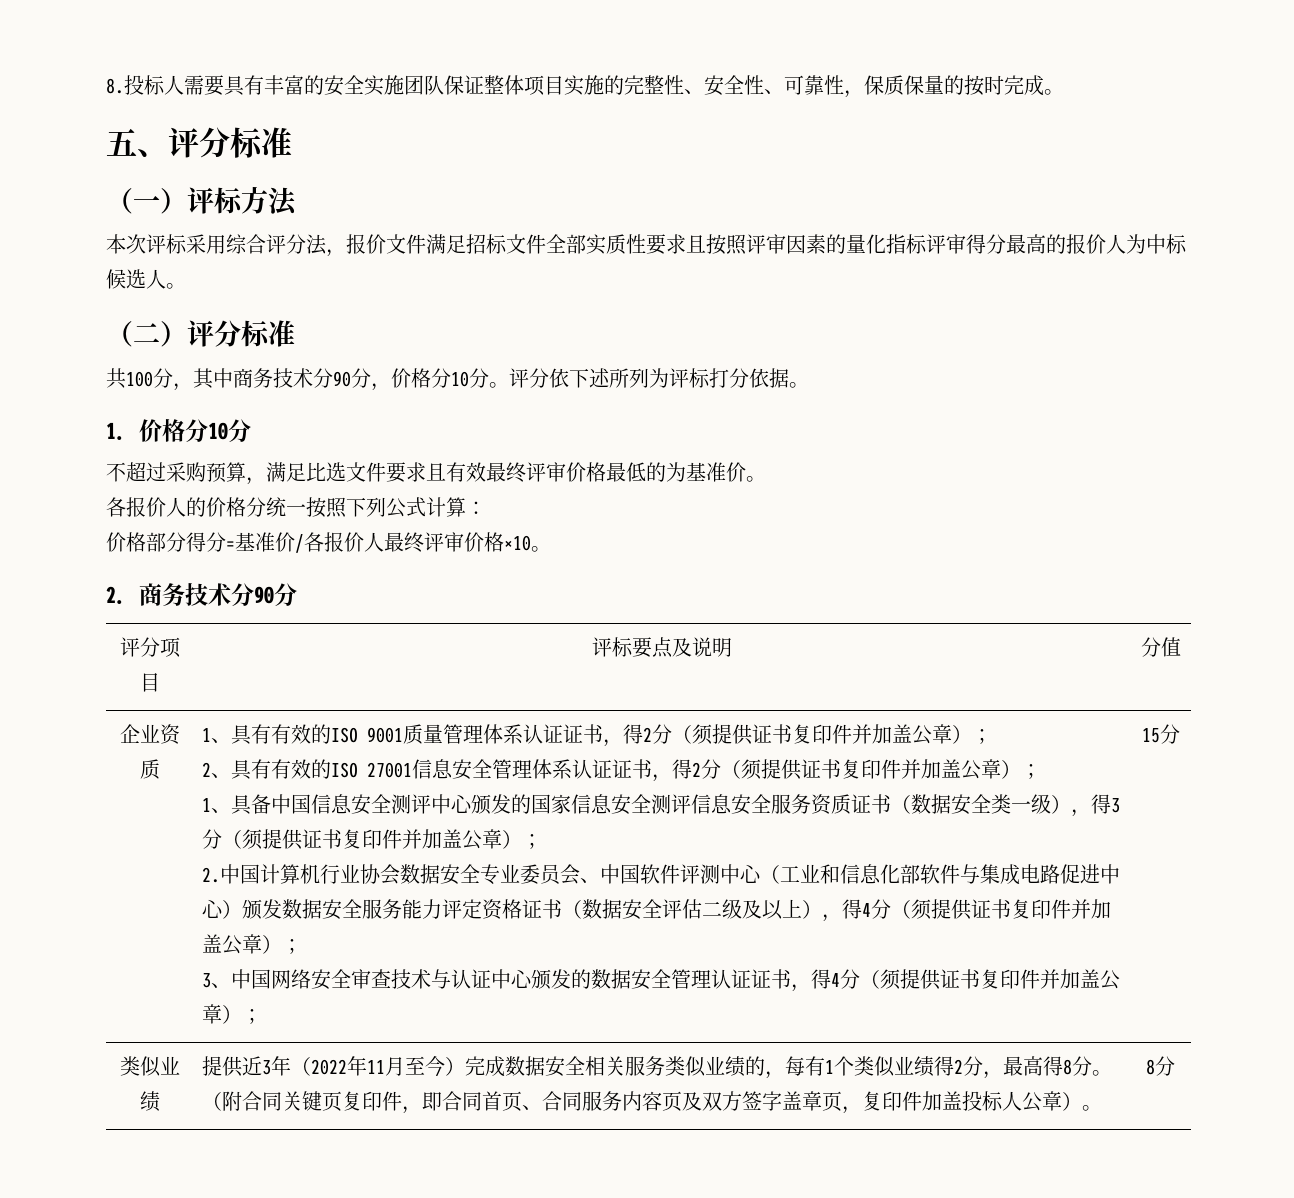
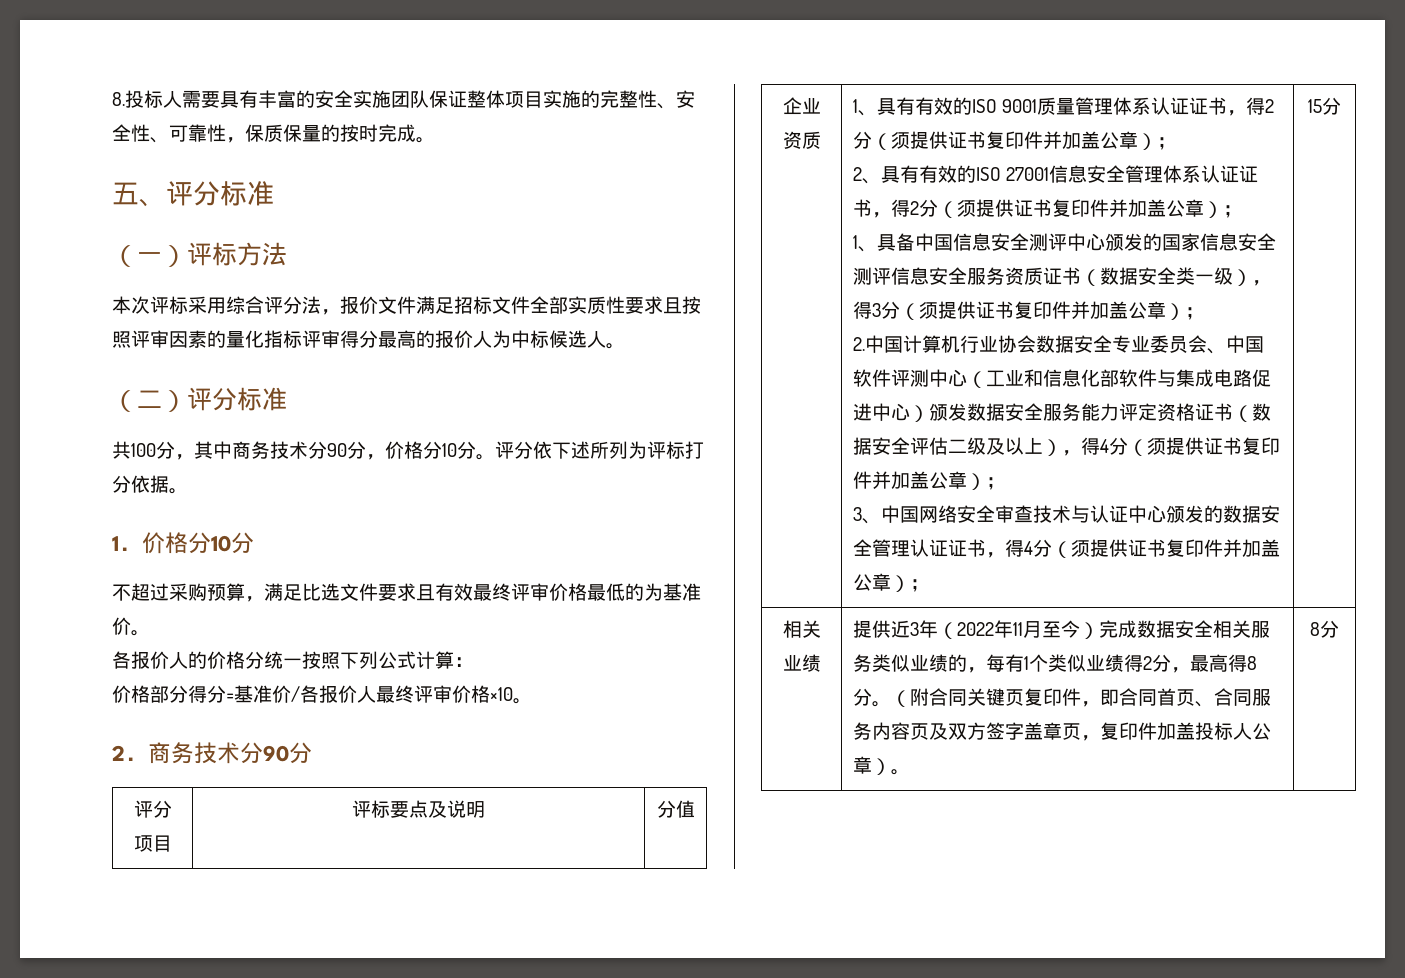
[120,1056,161,1077] 类似 -> [782,620,821,638] 相关

